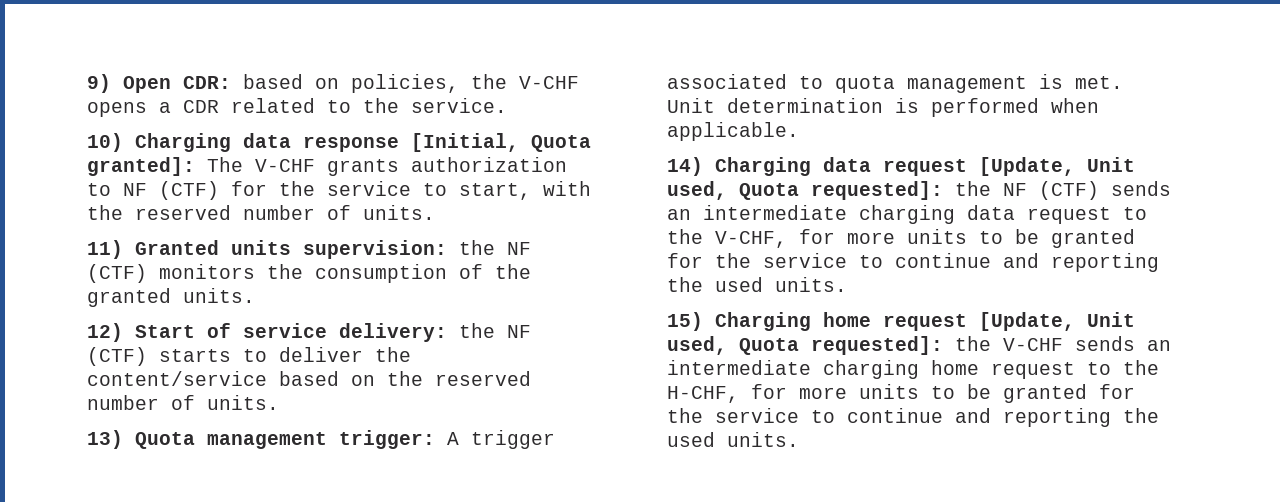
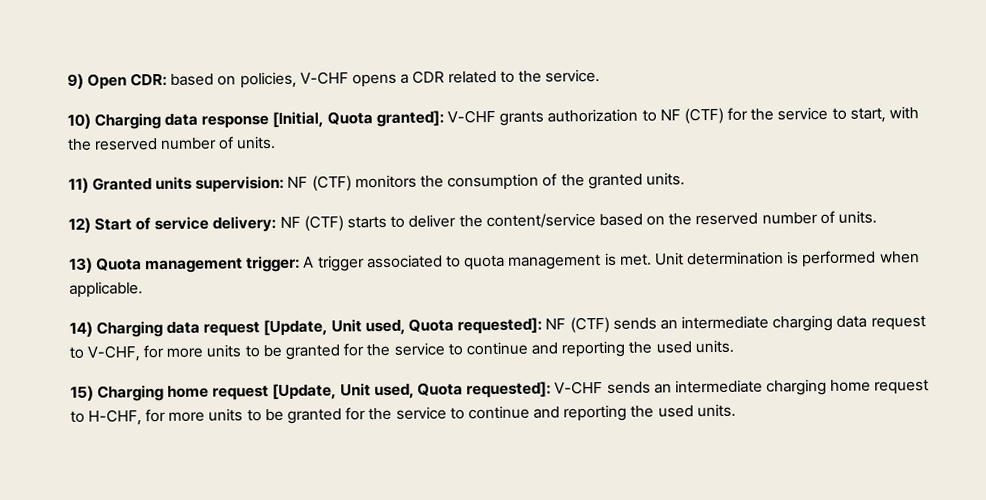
[470,74,507,89] the -> (297, 80) none
[206,157,243,172] The -> (444, 119) none
[458,240,495,255] the -> (285, 184) none
[458,323,495,338] the -> (277, 224) none
[954,181,991,196] the -> (543, 326) none
[666,229,703,244] the -> (84, 352) none
[954,336,991,351] the -> (552, 390) none
[1122,360,1159,375] the -> (85, 416) none

